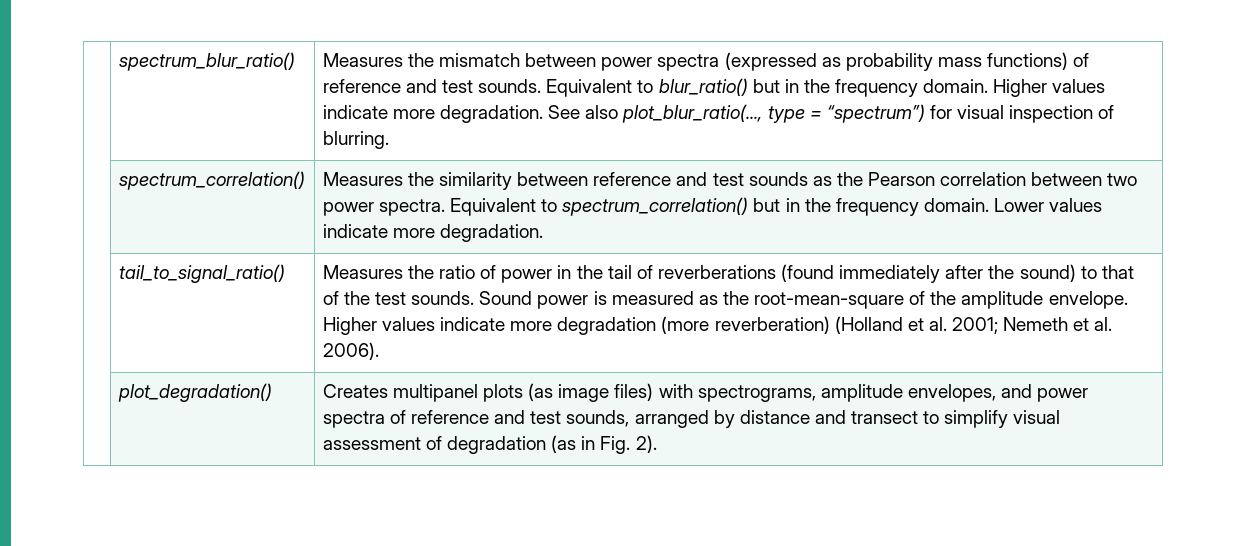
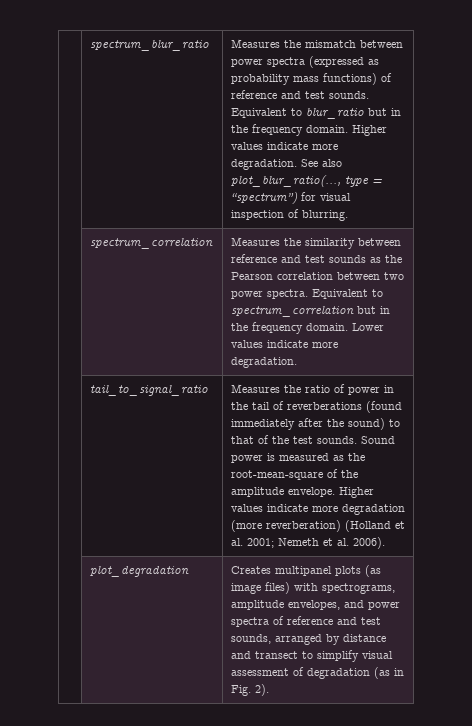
[118,52,295,71] | spectrum_blur_ratio() -> [89,39,209,51] | spectrum_blur_ratio
[658,78,748,96] blur_ratio() -> [305,107,364,119] blur_ratio
[118,171,305,190] spectrum_correlation() -> [89,238,213,249] spectrum_correlation
[562,197,749,216] spectrum_correlation() -> [230,306,354,317] spectrum_correlation
[118,264,285,283] tail_to_signal_ratio() -> [89,385,208,396] tail_to_signal_ratio
[117,383,272,402] plot_degradation() -> [89,566,189,577] plot_degradation

